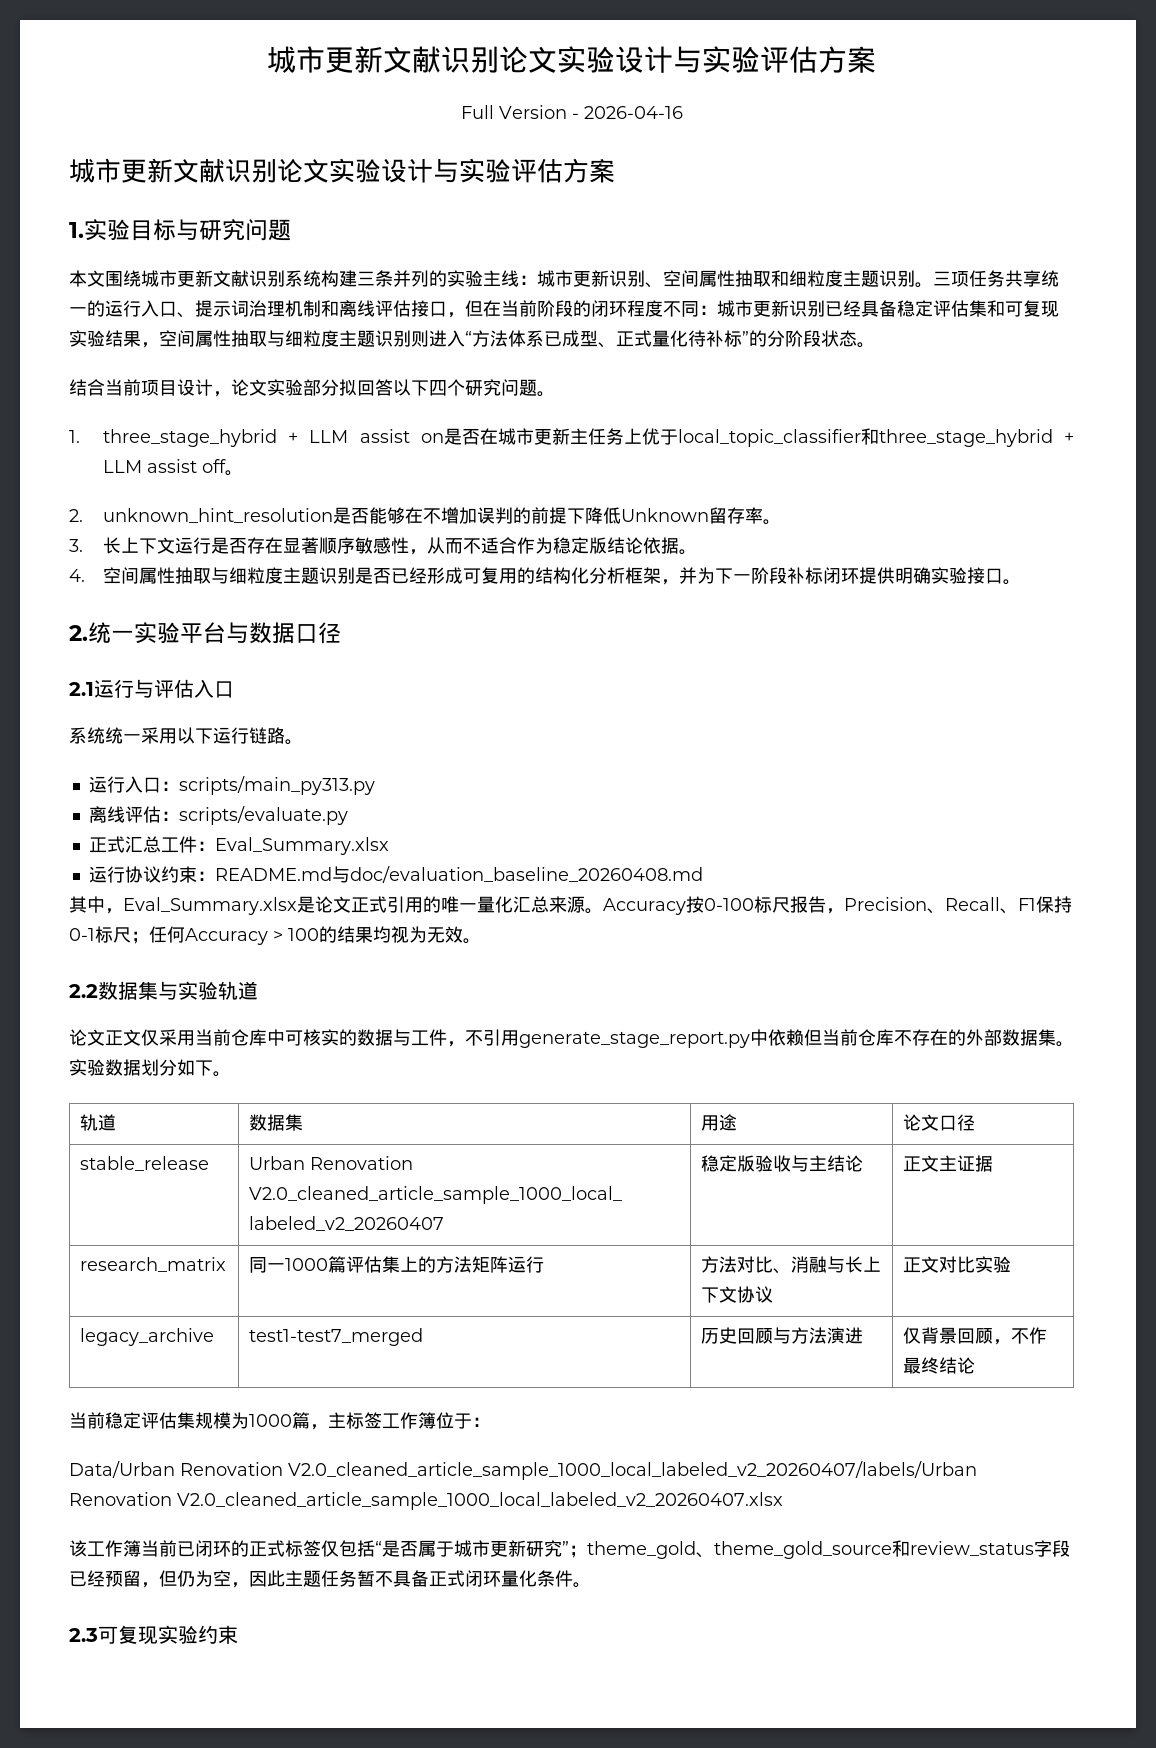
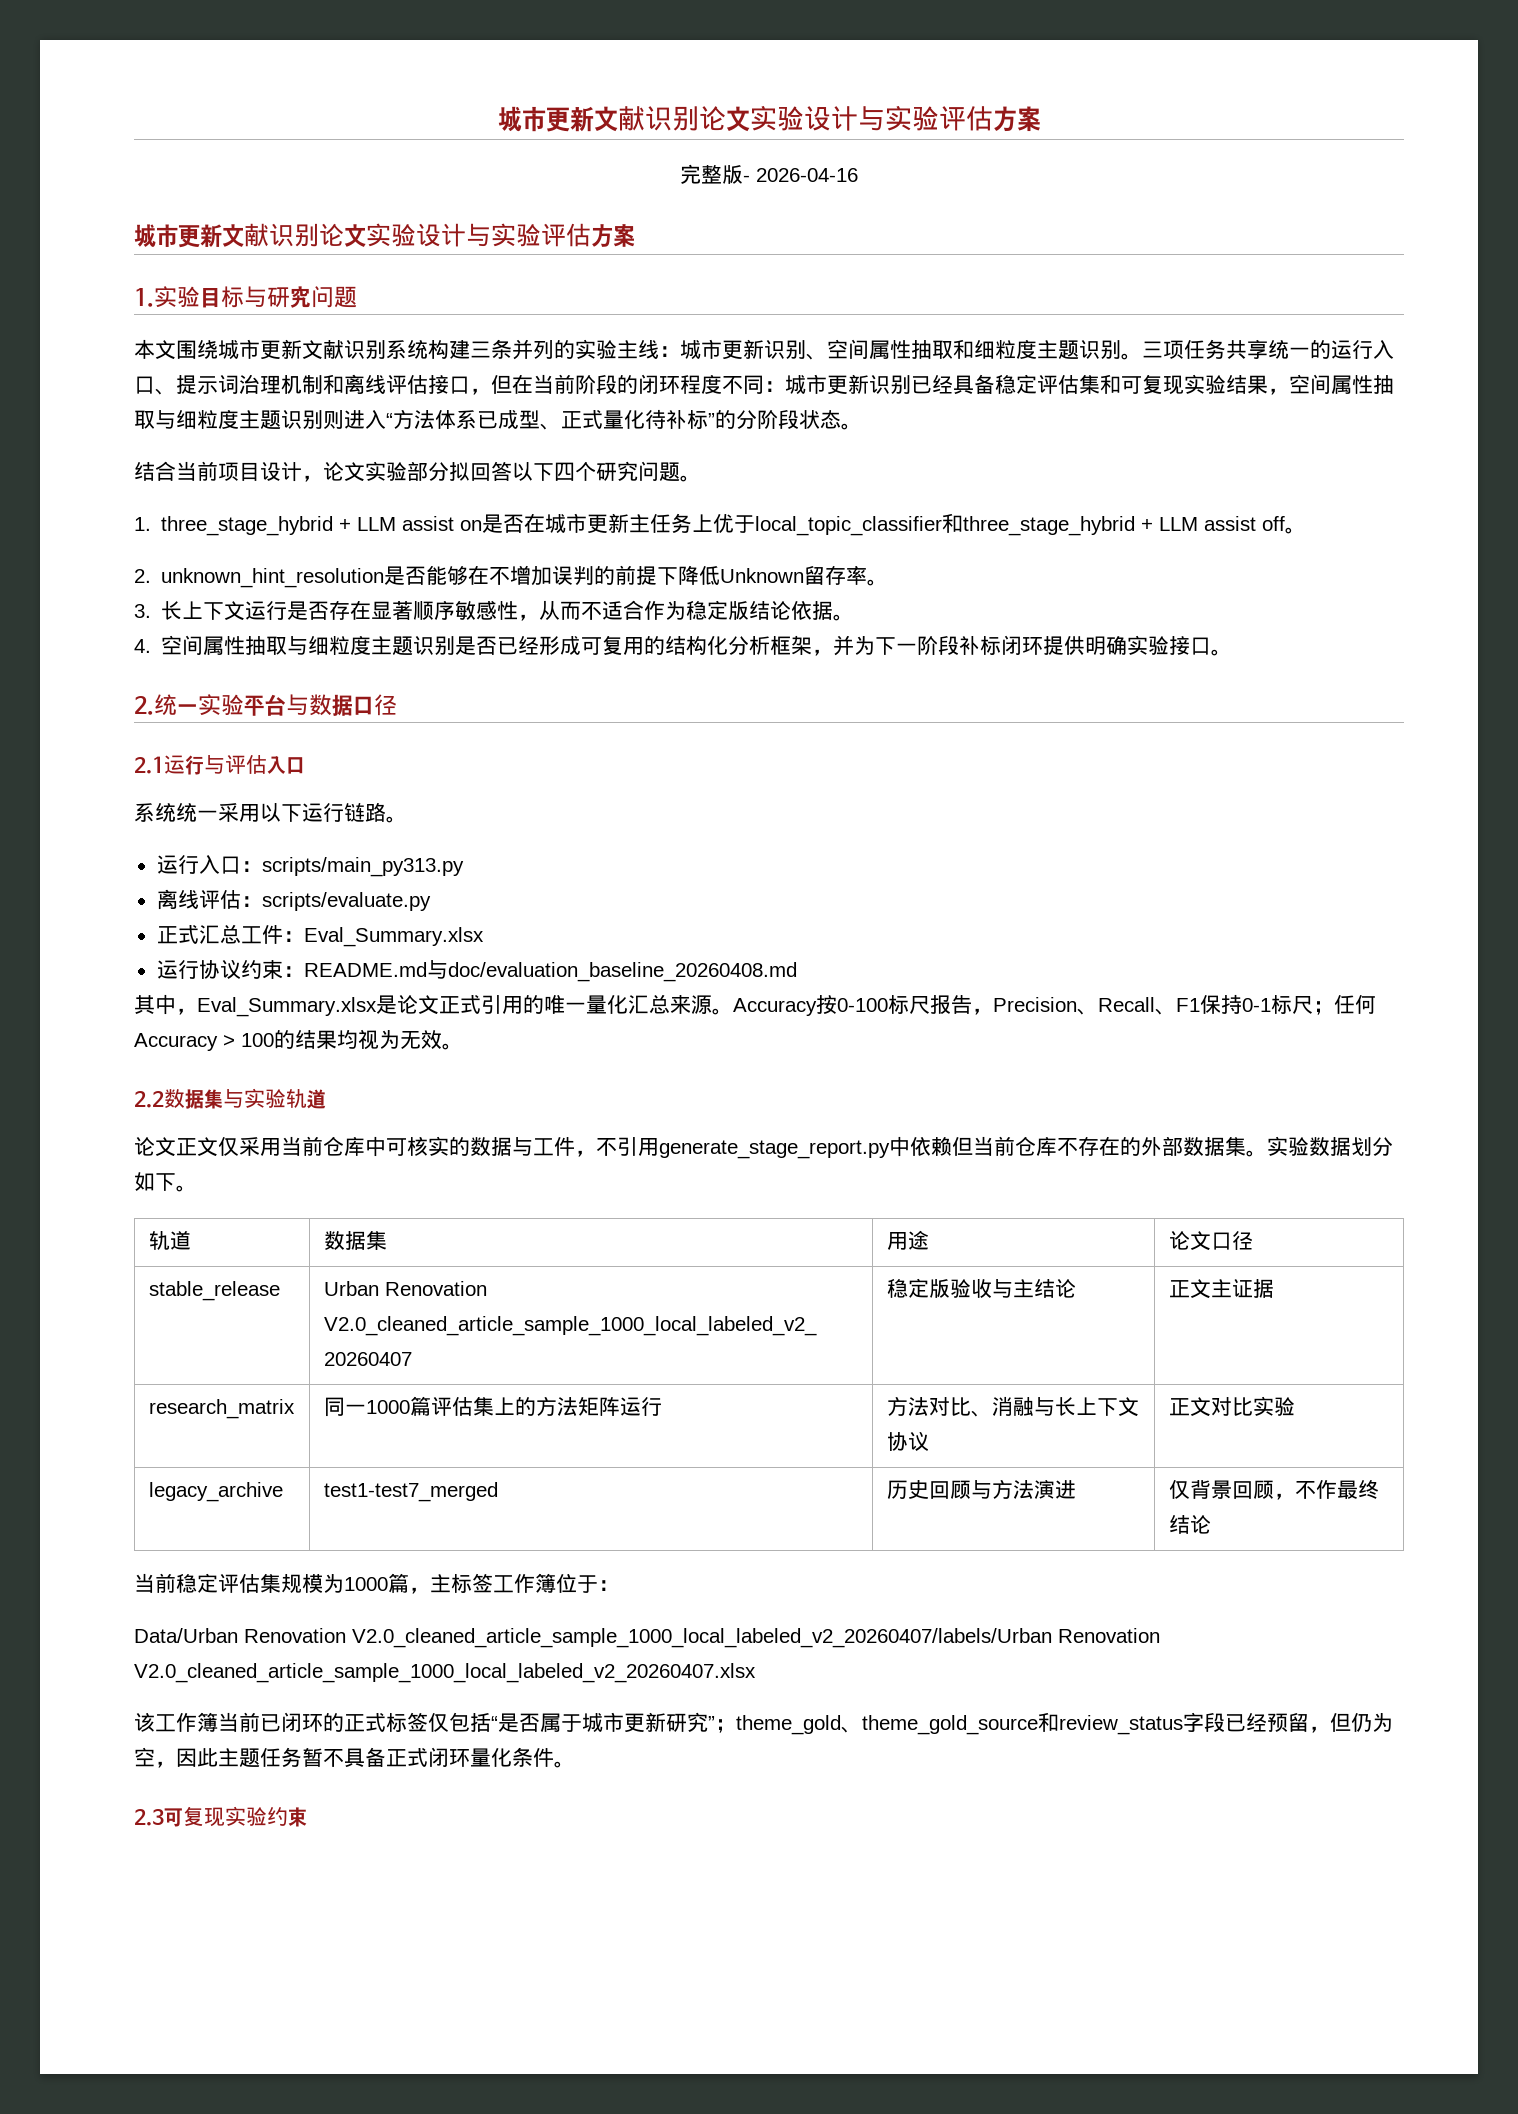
[460,105,567,119] Full Version -> [680,164,743,184] 完整版

